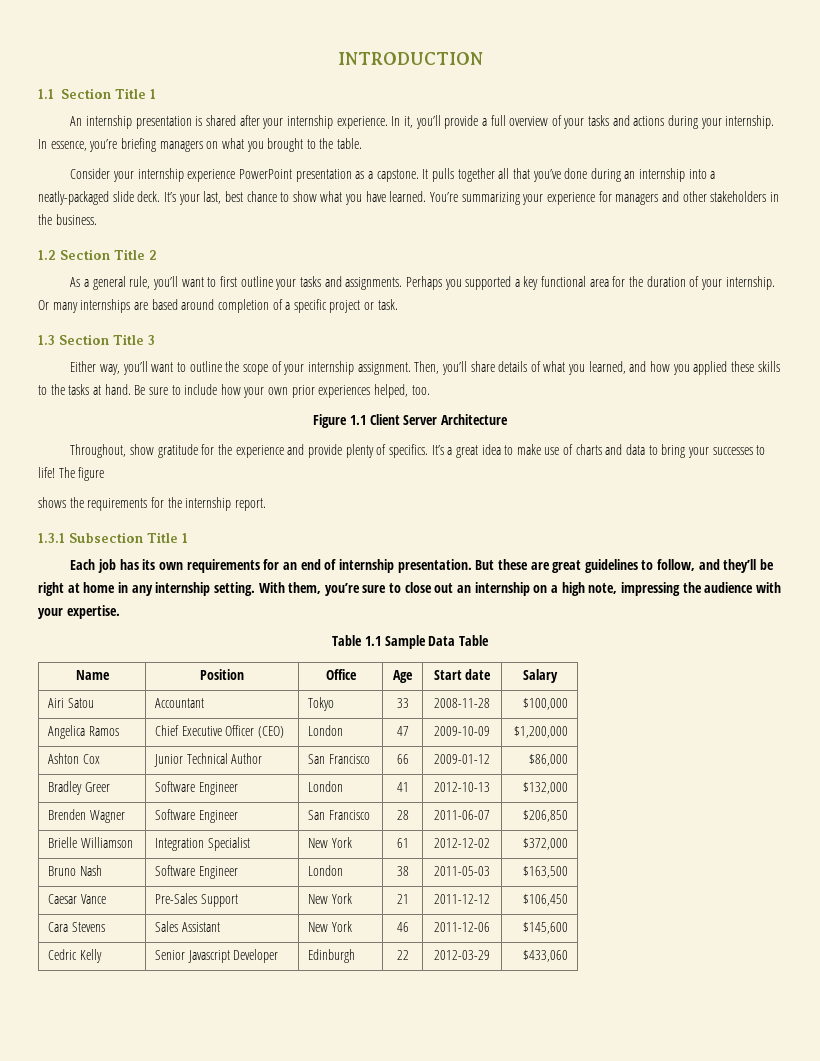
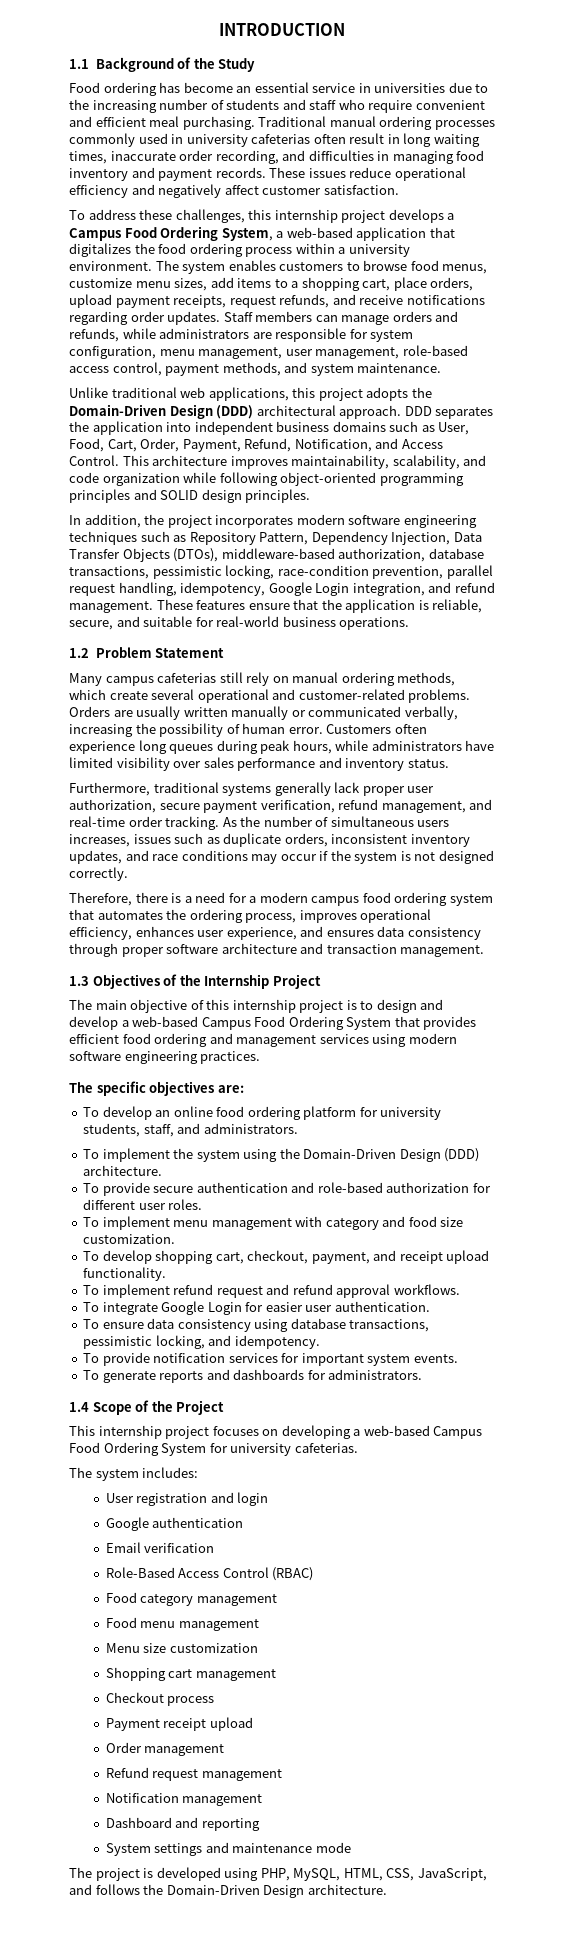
[60,88,156,99] [70,115,775,129] [38,138,363,152] [70,168,716,182] [38,191,779,205] [38,214,97,225] [38,249,157,260] [70,276,775,290] [38,299,398,313] [38,334,155,345] [70,361,780,375] [38,384,430,398] [313,414,508,428] [70,444,766,458] [38,467,105,481] [38,497,266,511] [38,532,188,543] [70,559,775,573] [38,582,781,596] [38,605,120,619] [332,635,489,649] [75,670,110,680] [200,669,244,680] [325,669,357,680] [393,670,413,683] [433,669,492,680] [522,669,558,683] [48,698,94,708] [155,698,205,708] [308,697,335,711] [396,698,409,708] [434,698,490,708] [522,698,568,710] [48,725,119,739] [155,725,285,738] [308,725,344,736] [396,726,409,736] [434,726,490,736] [513,726,568,738] [48,753,100,764] [154,753,263,767] [308,754,370,764] [396,754,409,764] [434,754,490,764] [528,754,568,766] [48,781,110,795] [155,781,238,795] [308,781,344,792] [396,782,409,792] [434,782,490,792] [522,782,568,794] [48,809,125,823] [155,809,238,823] [308,810,370,820] [396,810,409,820] [434,810,490,820] [522,810,568,822] [48,837,133,848] [155,837,250,851] [308,837,352,848] [396,838,409,848] [434,838,490,848] [522,838,568,850] [48,865,102,876] [155,865,238,879] [308,865,344,876] [396,866,409,876] [434,866,490,876] [522,866,568,878] [48,894,106,904] [155,893,238,907] [308,893,352,904] [396,894,409,904] [434,894,490,904] [522,894,568,906] [48,922,105,932] [155,921,220,932] [308,921,352,932] [396,922,409,932] [434,922,490,932] [522,922,568,934] [48,949,102,963] [155,949,279,963] [308,949,356,963] [396,950,409,960] [434,950,490,960] [522,950,568,962] Section Title 1 // An internship presentation is shared after your internship experience. In it, you’ll provide a full overview of your tasks and actions during your internship. In essence, you’re briefing managers on what you brought to the table. // Consider your internship experience PowerPoint presentation as a capstone. It pulls together all that you’ve done during an internship into a neatly-packaged slide deck. It’s your last, best chance to show what you have learned. You’re summarizing your experience for managers and other stakeholders in the business. // 1.2 Section Title 2 // As a general rule, you’ll want to first outline your tasks and assignments. Perhaps you supported a key functional area for the duration of your internship. Or many internships are based around completion of a specific project or task. // 1.3 Section Title 3 // Either way, you’ll want to outline the scope of your internship assignment. Then, you’ll share details of what you learned, and how you applied these skills to the tasks at hand. Be sure to include how your own prior experiences helped, too. // Figure 1.1 Client Server Architecture // Throughout, show gratitude for the experience and provide plenty of specifics. It’s a great idea to make use of charts and data to bring your successes to life! The figure // shows the requirements for the internship report. // 1.3.1 Subsection Title 1 // Each job has its own requirements for an end of internship presentation. But these are great guidelines to follow, and they’ll be right at home in any internship setting. With them, you’re sure to close out an internship on a high note, impressing the audience with your expertise. // Table 1.1 Sample Data Table // Name | Position | Office | Age | Start date | Salary // Airi Satou | Accountant | Tokyo | 33 | 2008-11-28 | $100,000 // Angelica Ramos | Chief Executive Officer (CEO) | London | 47 | 2009-10-09 | $1,200,000 // Ashton Cox | Junior Technical Author | San Francisco | 66 | 2009-01-12 | $86,000 // Bradley Greer | Software Engineer | London | 41 | 2012-10-13 | $132,000 // Brenden Wagner | Software Engineer | San Francisco | 28 | 2011-06-07 | $206,850 // Brielle Williamson | Integration Specialist | New York | 61 | 2012-12-02 | $372,000 // Bruno Nash | Software Engineer | London | 38 | 2011-05-03 | $163,500 // Caesar Vance | Pre-Sales Support | New York | 21 | 2011-12-12 | $106,450 // Cara Stevens | Sales Assistant | New York | 46 | 2011-12-06 | $145,600 // Cedric Kelly | Senior Javascript Developer | Edinburgh | 22 | 2012-03-29 | $433,060 -> [95,57,256,72] [69,82,489,96] [69,99,485,113] [69,116,495,130] [69,133,480,147] [69,150,485,164] [69,167,466,181] [69,184,399,198] [69,209,455,223] [69,226,455,241] [69,243,410,257] [69,260,488,274] [69,277,474,291] [69,294,485,308] [69,311,459,325] [69,328,414,342] [69,345,468,359] [69,362,442,376] [69,387,432,401] [69,404,494,419] [69,421,470,435] [69,438,443,452] [69,455,487,469] [69,472,464,486] [69,489,311,503] [69,514,477,528] [69,531,482,545] [69,548,484,562] [69,565,493,579] [69,582,495,596] [69,599,483,613] [69,616,410,630] [69,647,225,658] [69,672,456,686] [69,689,471,703] [69,706,458,720] [69,723,427,737] [69,740,495,754] [69,757,449,771] [69,782,435,796] [69,799,493,813] [69,816,450,830] [69,833,470,847] [69,850,494,864] [69,867,128,881] [69,892,493,906] [69,909,432,923] [69,926,481,940] [69,943,485,957] [69,974,321,989] [69,999,444,1013] [69,1016,477,1030] [69,1033,457,1047] [69,1051,261,1064] [69,1081,244,1096] [83,1106,442,1120] [83,1123,298,1137] [83,1148,480,1162] [83,1165,163,1176] [83,1182,491,1196] [83,1199,203,1210] [83,1216,464,1230] [83,1234,176,1244] [83,1250,490,1264] [83,1267,167,1281] [83,1284,460,1298] [83,1301,430,1315] [83,1318,430,1332] [83,1335,320,1349] [83,1352,458,1366] [83,1369,423,1383] [69,1400,225,1415] [69,1425,483,1439] [69,1442,358,1456] [69,1467,199,1481] [105,1492,269,1506] [105,1517,244,1531] [105,1542,215,1553] [105,1567,314,1581] [105,1592,277,1606] [105,1617,259,1631] [105,1643,258,1653] [105,1667,276,1681] [105,1692,215,1706] [105,1717,253,1731] [105,1742,225,1756] [105,1767,282,1781] [105,1793,263,1806] [105,1817,260,1831] [105,1842,351,1856] [69,1867,487,1881] [69,1884,387,1898] Background of the Study // Food ordering has become an essential service in universities due to the increasing number of students and staff who require convenient and efficient meal purchasing. Traditional manual ordering processes commonly used in university cafeterias often result in long waiting times, inaccurate order recording, and difficulties in managing food inventory and payment records. These issues reduce operational efficiency and negatively affect customer satisfaction. // To address these challenges, this internship project develops a Campus Food Ordering System, a web-based application that digitalizes the food ordering process within a university environment. The system enables customers to browse food menus, customize menu sizes, add items to a shopping cart, place orders, upload payment receipts, request refunds, and receive notifications regarding order updates. Staff members can manage orders and refunds, while administrators are responsible for system configuration, menu management, user management, role-based access control, payment methods, and system maintenance. // Unlike traditional web applications, this project adopts the Domain-Driven Design (DDD) architectural approach. DDD separates the application into independent business domains such as User, Food, Cart, Order, Payment, Refund, Notification, and Access Control. This architecture improves maintainability, scalability, and code organization while following object-oriented programming principles and SOLID design principles. // In addition, the project incorporates modern software engineering techniques such as Repository Pattern, Dependency Injection, Data Transfer Objects (DTOs), middleware-based authorization, database transactions, pessimistic locking, race-condition prevention, parallel request handling, idempotency, Google Login integration, and refund management. These features ensure that the application is reliable, secure, and suitable for real-world business operations. // 1.2 Problem Statement // Many campus cafeterias still rely on manual ordering methods, which create several operational and customer-related problems. Orders are usually written manually or communicated verbally, increasing the possibility of human error. Customers often experience long queues during peak hours, while administrators have limited visibility over sales performance and inventory status. // Furthermore, traditional systems generally lack proper user authorization, secure payment verification, refund management, and real-time order tracking. As the number of simultaneous users increases, issues such as duplicate orders, inconsistent inventory updates, and race conditions may occur if the system is not designed correctly. // Therefore, there is a need for a modern campus food ordering system that automates the ordering process, improves operational efficiency, enhances user experience, and ensures data consistency through proper software architecture and transaction management. // 1.3 Objectives of the Internship Project // The main objective of this internship project is to design and develop a web-based Campus Food Ordering System that provides efficient food ordering and management services using modern software engineering practices. // The specific objectives are: // To develop an online food ordering platform for university students, staff, and administrators. // To implement the system using the Domain-Driven Design (DDD) architecture. // To provide secure authentication and role-based authorization for different user roles. // To implement menu management with category and food size customization. // To develop shopping cart, checkout, payment, and receipt upload functionality. // To implement refund request and refund approval workflows. // To integrate Google Login for easier user authentication. // To ensure data consistency using database transactions, pessimistic locking, and idempotency. // To provide notification services for important system events. // To generate reports and dashboards for administrators. // 1.4 Scope of the Project // This internship project focuses on developing a web-based Campus Food Ordering System for university cafeterias. // The system includes: // User registration and login // Google authentication // Email verification // Role-Based Access Control (RBAC) // Food category management // Food menu management // Menu size customization // Shopping cart management // Checkout process // Payment receipt upload // Order management // Refund request management // Notification management // Dashboard and reporting // System settings and maintenance mode // The project is developed using PHP, MySQL, HTML, CSS, JavaScript, and follows the Domain-Driven Design architecture.

